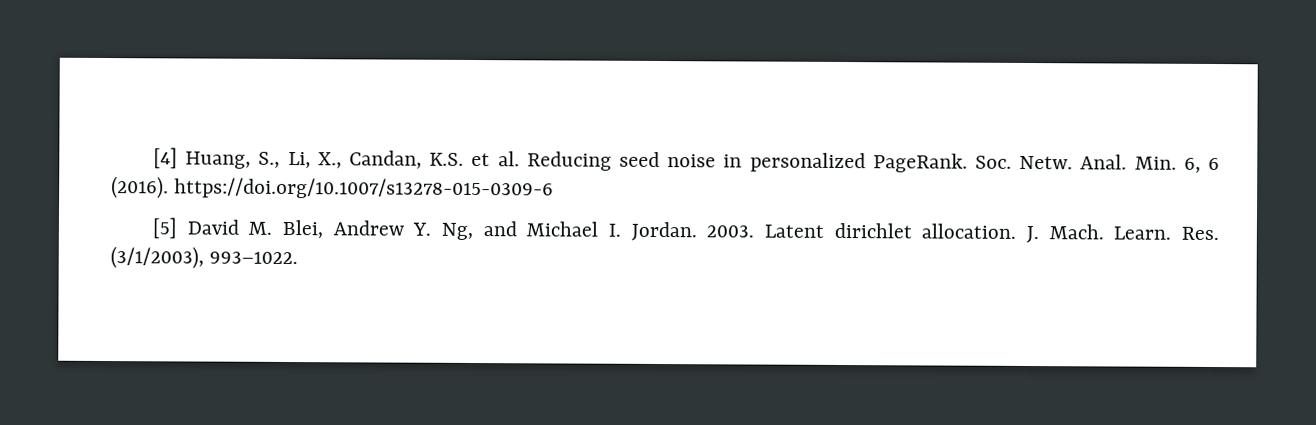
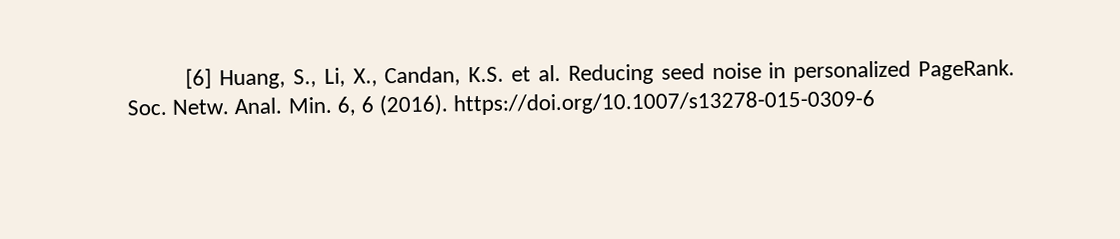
[153,147,179,169] [4] -> [185,68,213,89] [6]
[152,217,1220,244] [110,246,299,269] // [5] David M. Blei, Andrew Y. Ng, and Michael I. Jordan. 2003. Latent dirichlet allocation. J. Mach. Learn. Res. (3/1/2003), 993–1022. -> (876, 103) none

